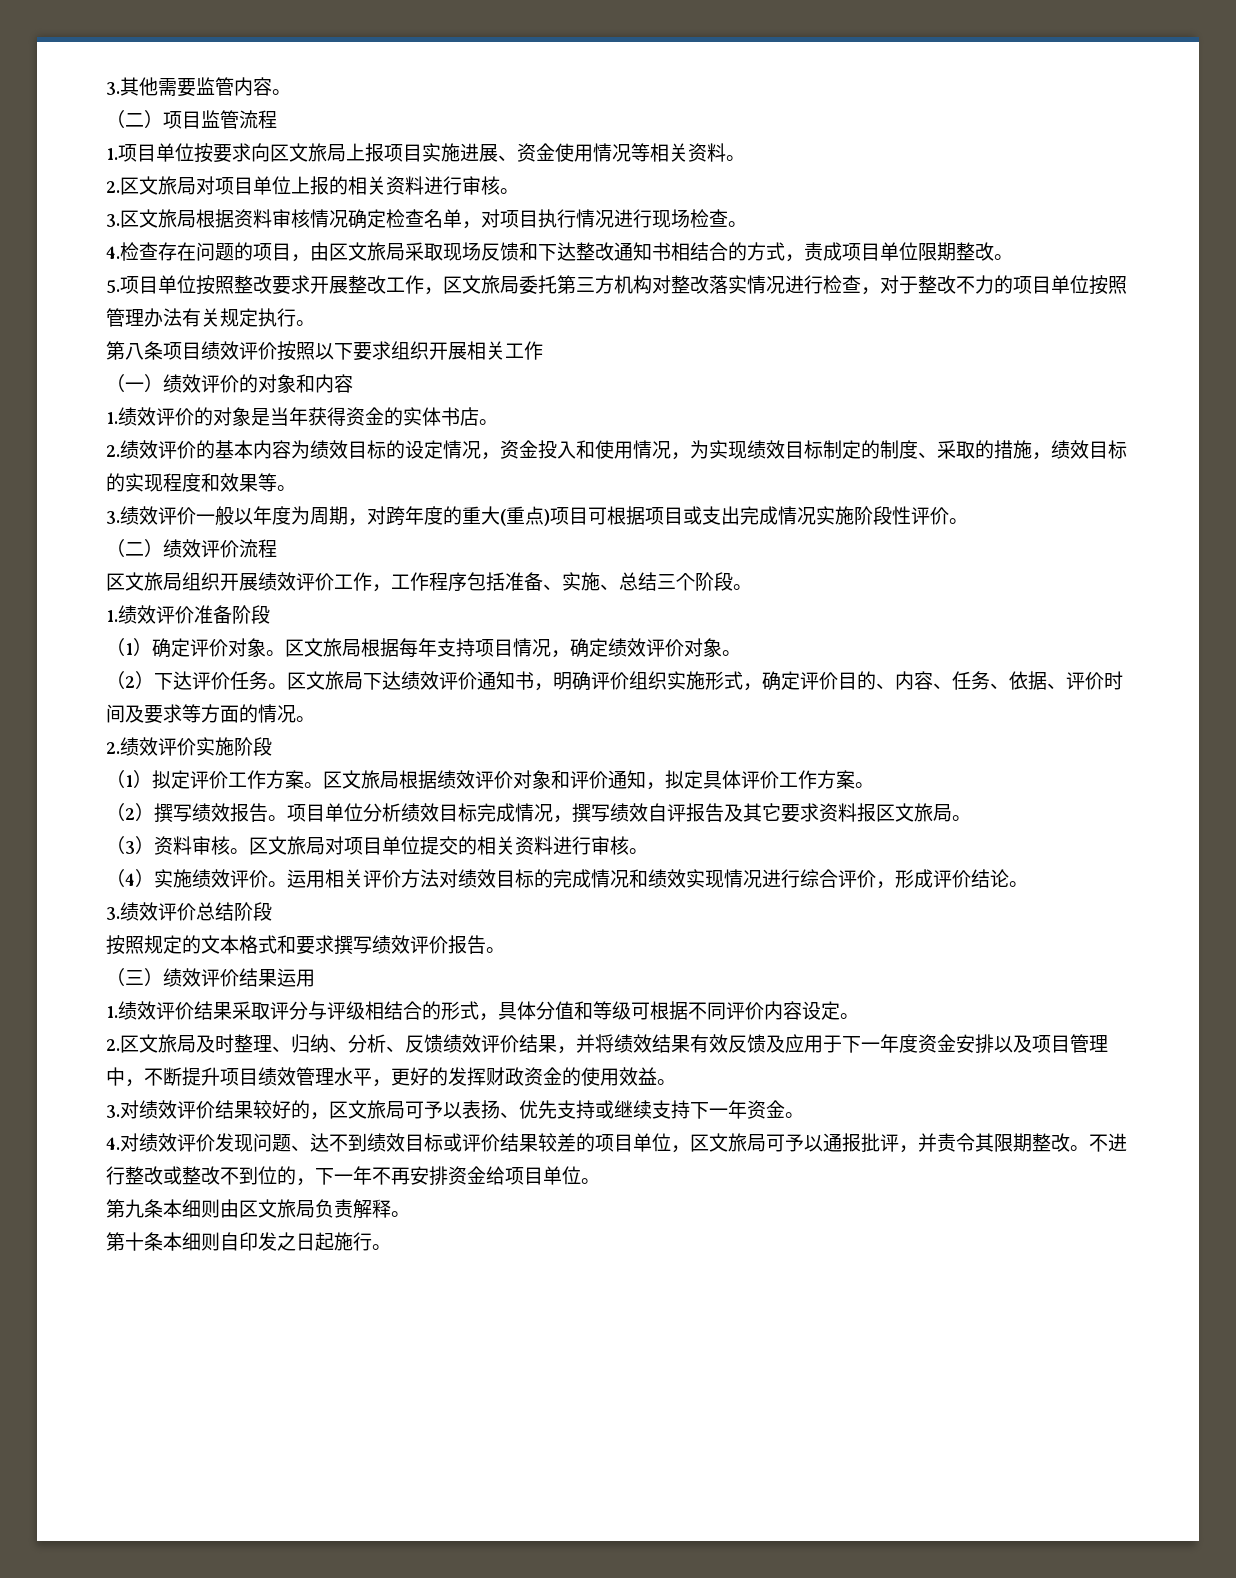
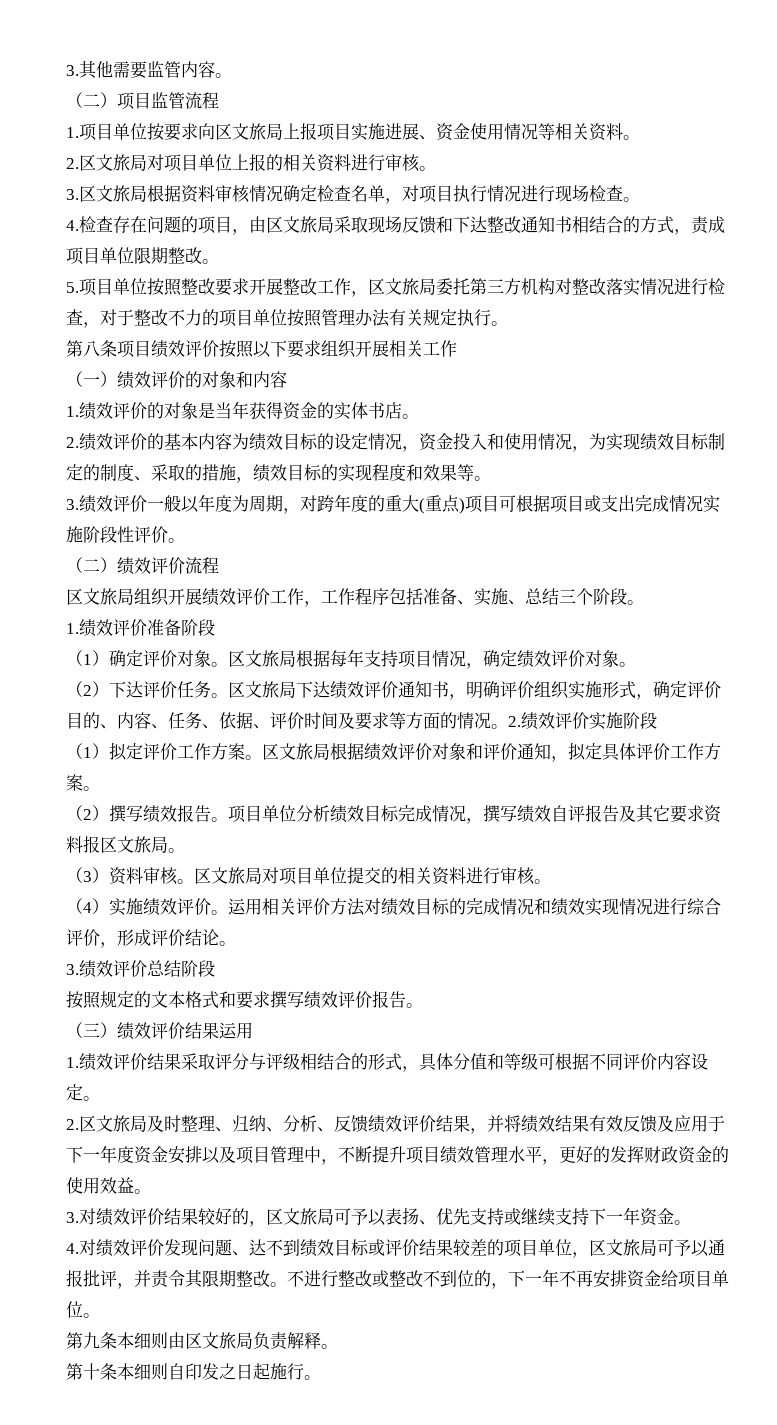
(315, 719) // -> (508, 726) none

